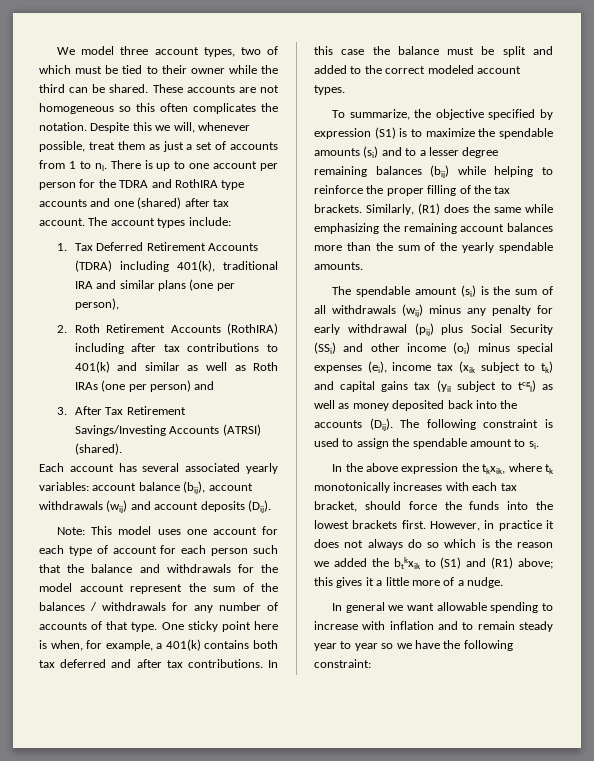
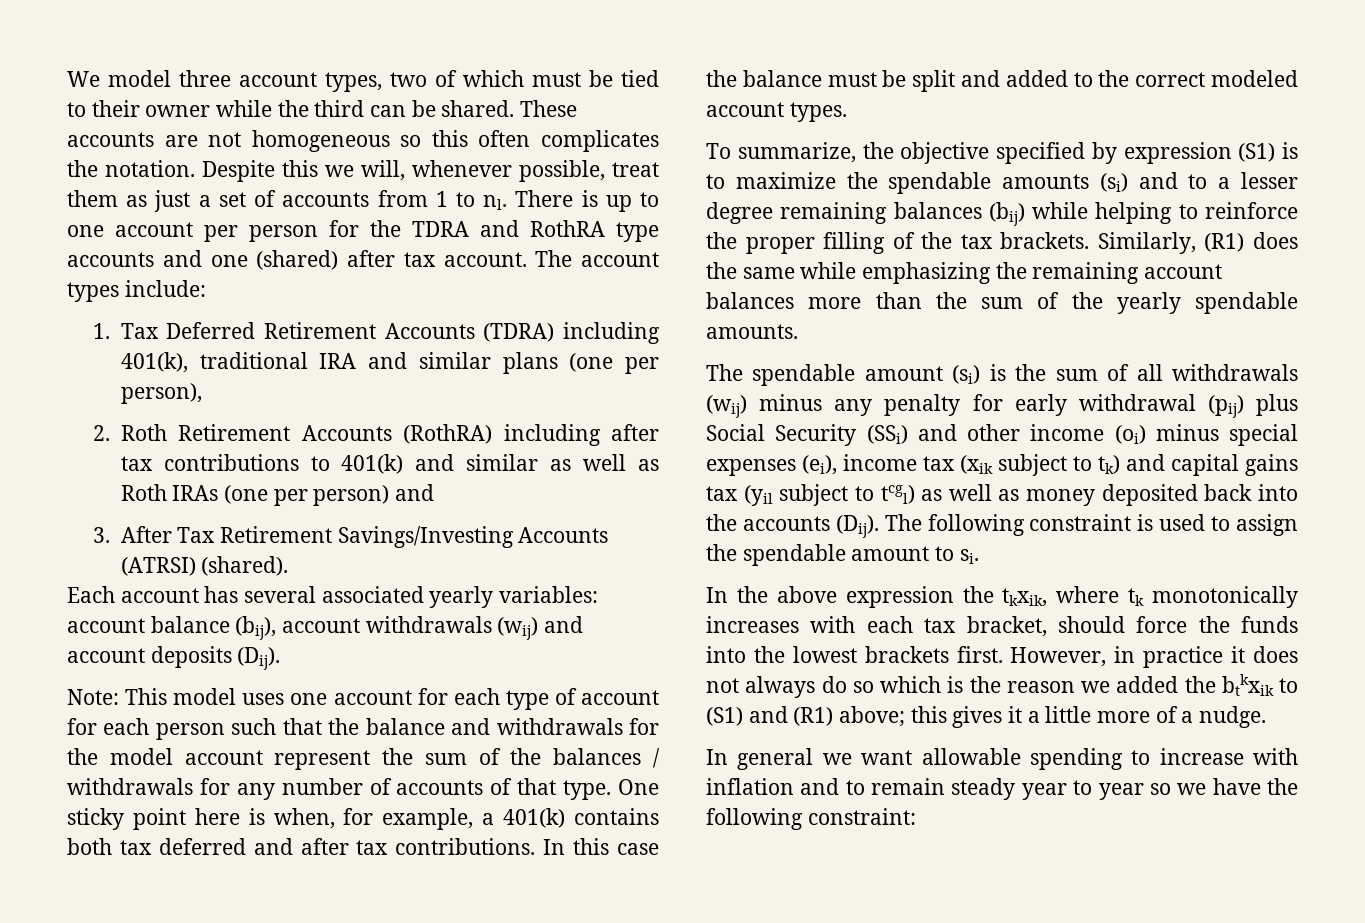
[174,179,218,188] RothIRA -> [530,220,605,237] RothRA
[227,323,278,335] (RothIRA) -> [403,424,493,444] (RothRA)

